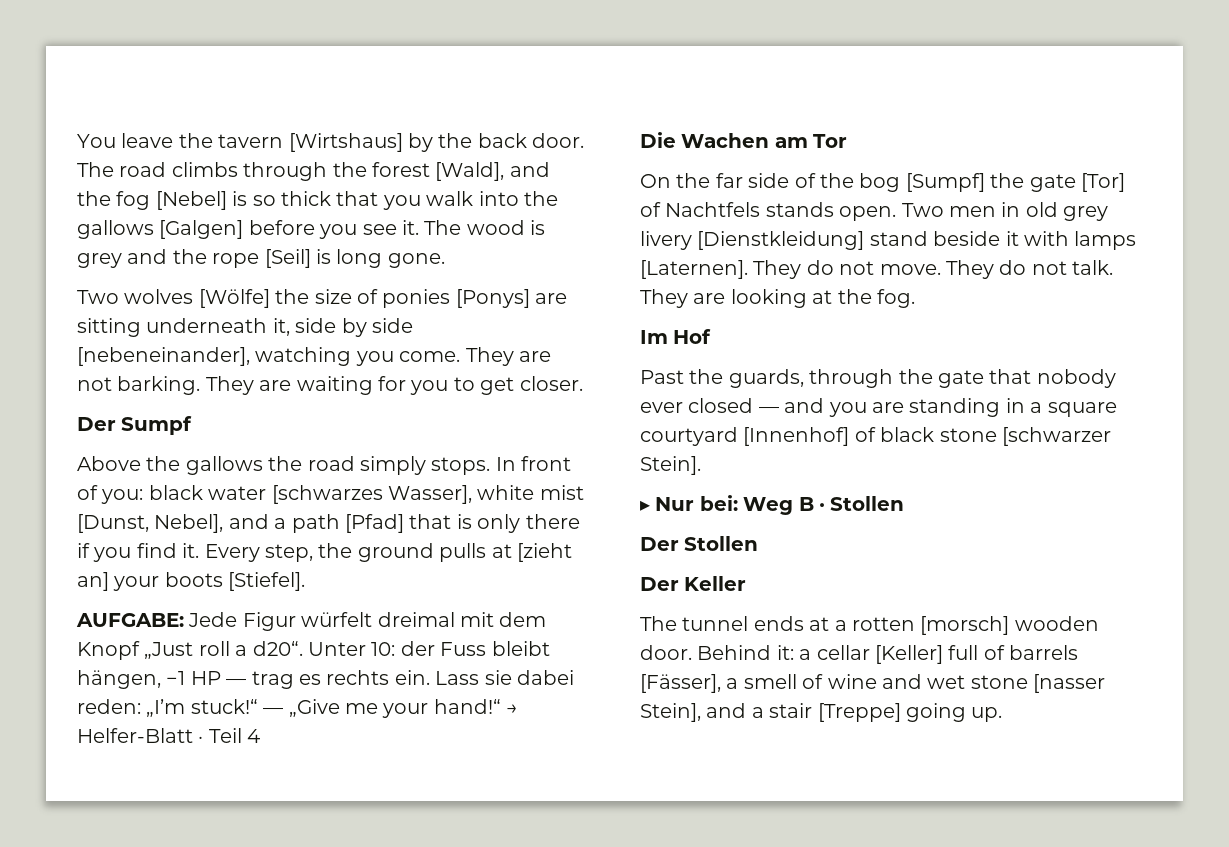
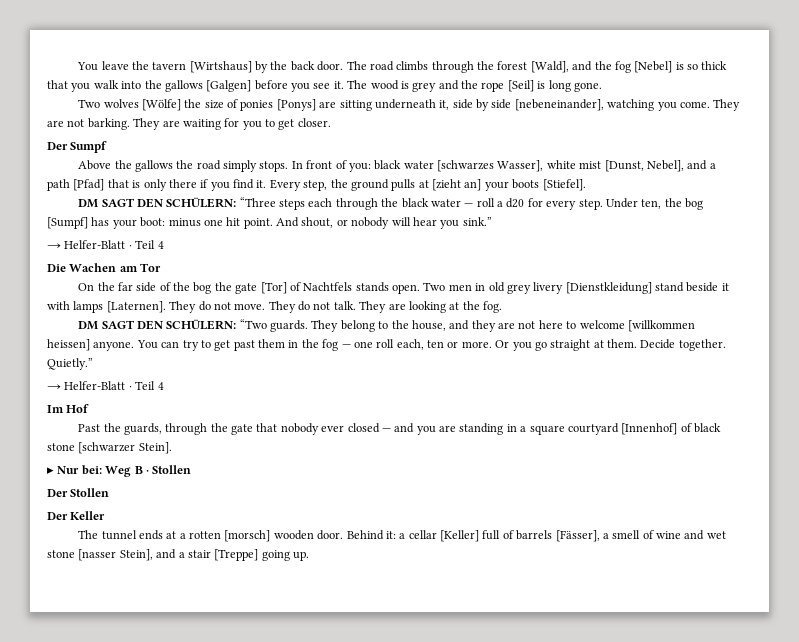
[76,612,547,631] [77,641,550,660] [77,670,574,689] [77,699,501,718] AUFGABE: Jede Figur würfelt dreimal mit dem Knopf „Just roll a d20“. Unter 10: der Fuss bleibt hängen, −1 HP — trag es rechts ein. Lass sie dabei reden: „I’m stuck!“ — „Give me your hand!“ -> [78,197,704,210] [47,217,492,229] DM SAGT DEN SCHÜLERN: “Three steps each through the black water — roll a d20 for every step. Under ten, the bog [Sumpf] has your boot: minus one hit point. And shout, or nobody will hear you sink.” //
[905,173,985,192] [Sumpf] -> (212, 288) none
(915, 298) none -> [78,319,695,332] [47,339,726,351] [47,358,93,370] [47,381,164,390] // DM SAGT DEN SCHÜLERN: “Two guards. They belong to the house, and they are not here to welcome [willkommen heissen] anyone. You can try to get past them in the fog — one roll each, ten or more. Or you go straight at them. Decide together. Quietly.” // → Helfer-Blatt · Teil 4

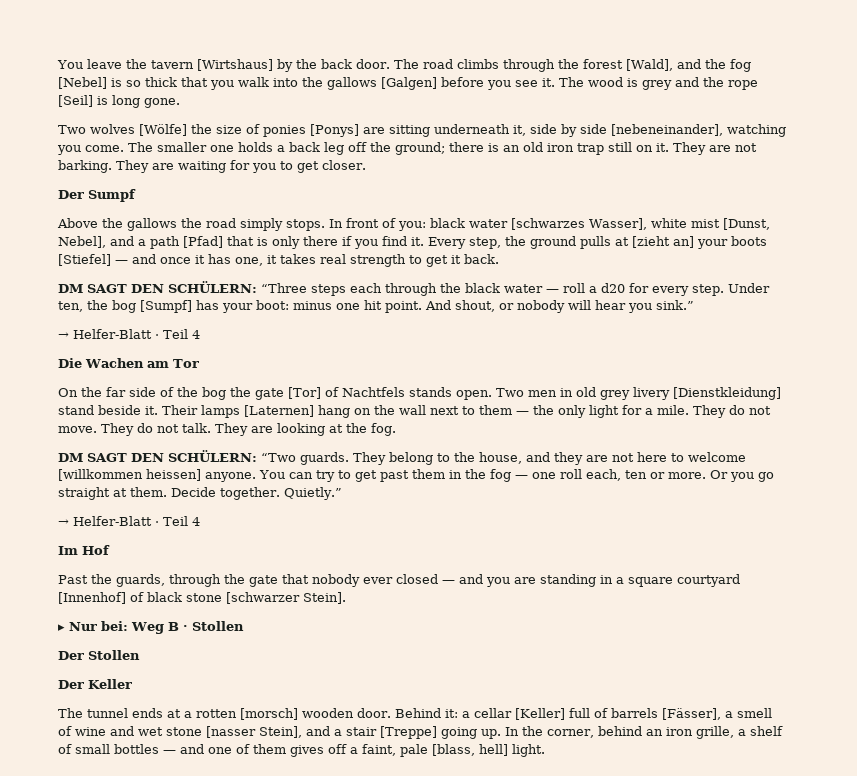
(710, 104) none -> [128,142,669,155] The smaller one holds a back leg off the ground; there is an old iron trap still on it.
[542,179,586,191] [Stiefel]. -> [58,254,499,267] [Stiefel] — and once it has one, it takes real strength to get it back.
[721,283,729,291] [47,301,166,313] it with lamps [Laternen]. -> [145,405,689,418] it. Their lamps [Laternen] hang on the wall next to them — the only light for a mile.
(309, 556) none -> [505,726,783,739] [58,744,545,757] In the corner, behind an iron grille, a shelf of small bottles — and one of them gives off a faint, pale [blass, hell] light.

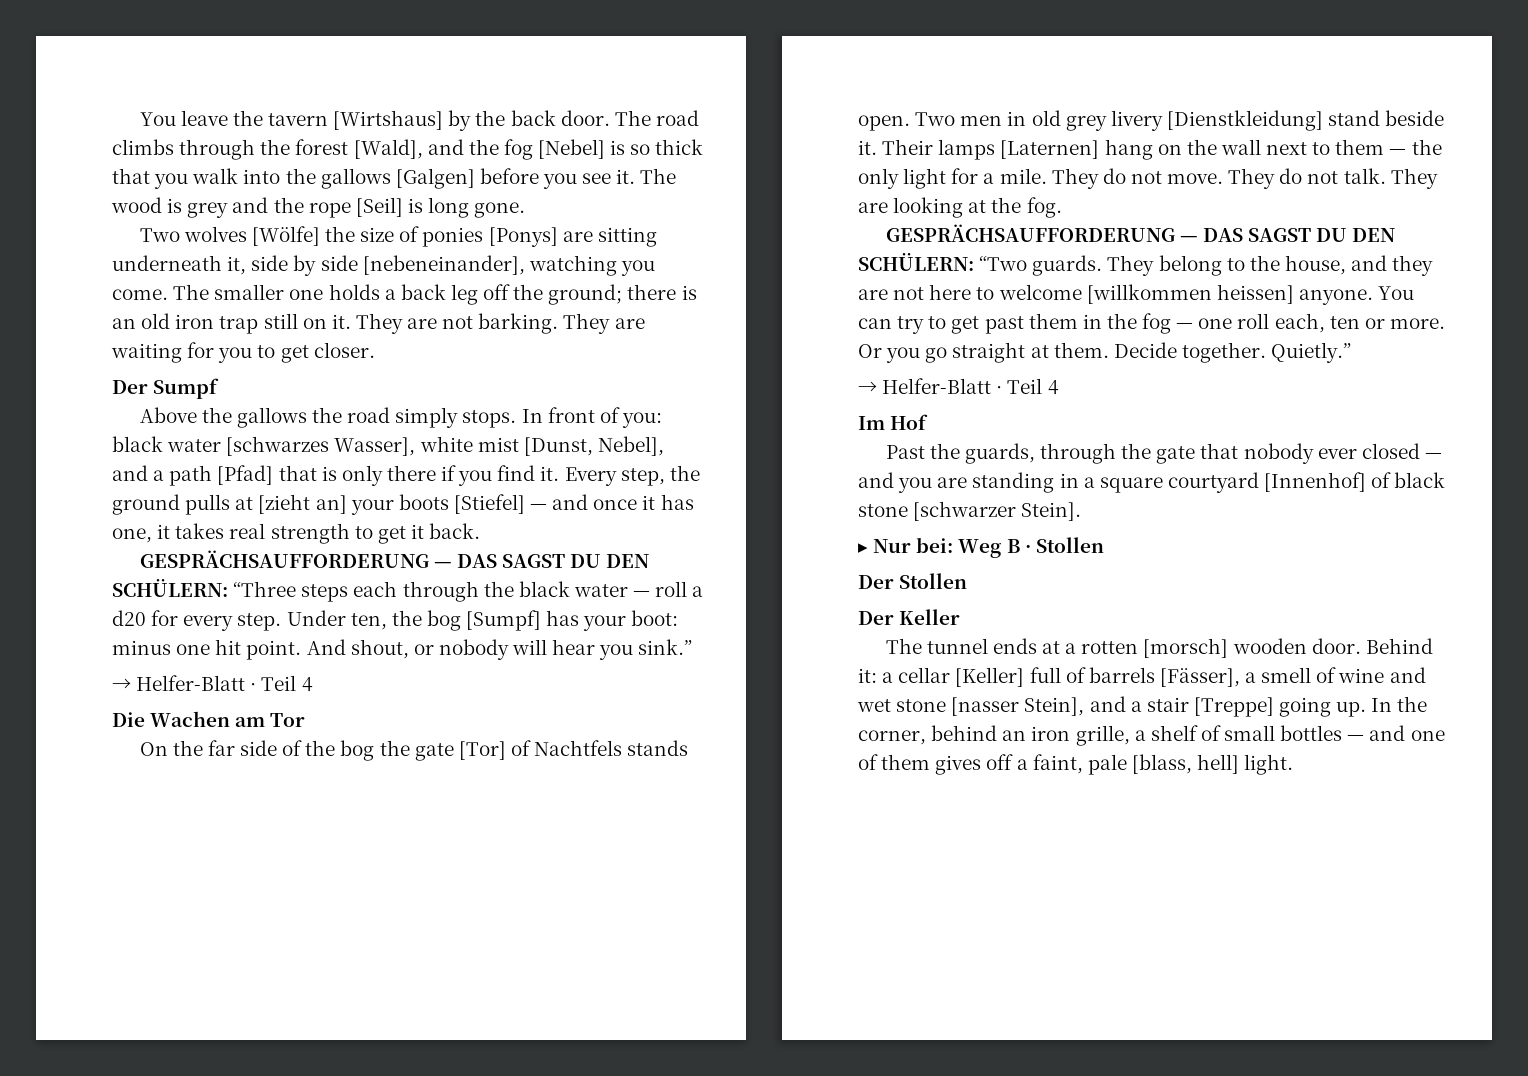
[58,284,127,293] DM SAGT -> [139,550,602,568] GESPRÄCHSAUFFORDERUNG — DAS SAGST DU
[58,453,127,462] DM SAGT -> [885,224,1348,242] GESPRÄCHSAUFFORDERUNG — DAS SAGST DU

